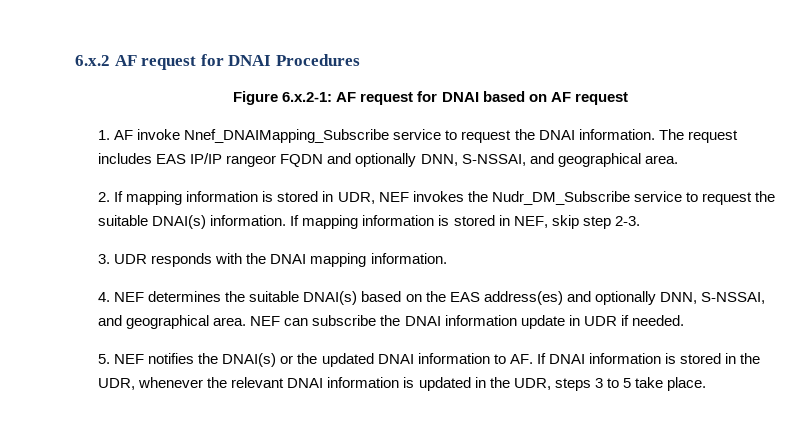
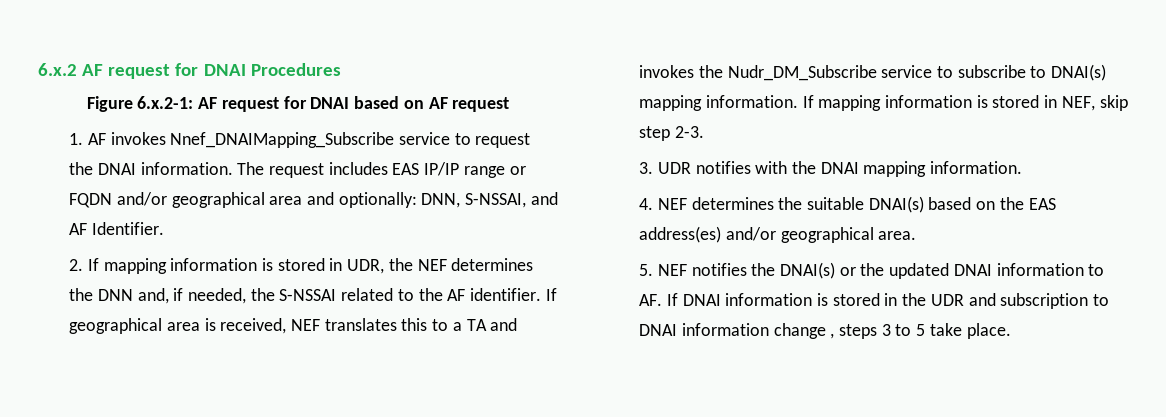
[137,129,181,140] invoke -> [110,132,166,145] invokes
[226,153,678,167] rangeor FQDN and optionally DNN, S-NSSAI, and geographical area. -> [463,166,526,178] [69,192,558,208] [69,222,164,235] range or FQDN and/or geographical area and optionally: DNN, S-NSSAI, and AF Identifier.
[378,192,409,202] NEF -> [388,258,534,271] [69,288,557,304] [69,318,518,334] the NEF determines the DNN and, if needed, the S-NSSAI related to the AF identifier. If geographical area is received, NEF translates this to a TA and
[701,191,775,205] [98,215,207,229] request the suitable DNAI(s) -> [957,64,1107,81] [639,95,703,111] subscribe to DNAI(s) mapping
[151,253,213,267] responds -> [695,161,751,174] notifies
[566,291,765,305] [98,315,684,329] and optionally DNN, S-NSSAI, and geographical area. NEF can subscribe the DNAI information update in UDR if needed. -> [725,227,917,243] and/or geographical area.
[98,377,551,391] UDR, whenever the relevant DNAI information is updated in the UDR, -> [930,293,1110,309] [639,323,835,339] UDR and subscription to DNAI information change ,

